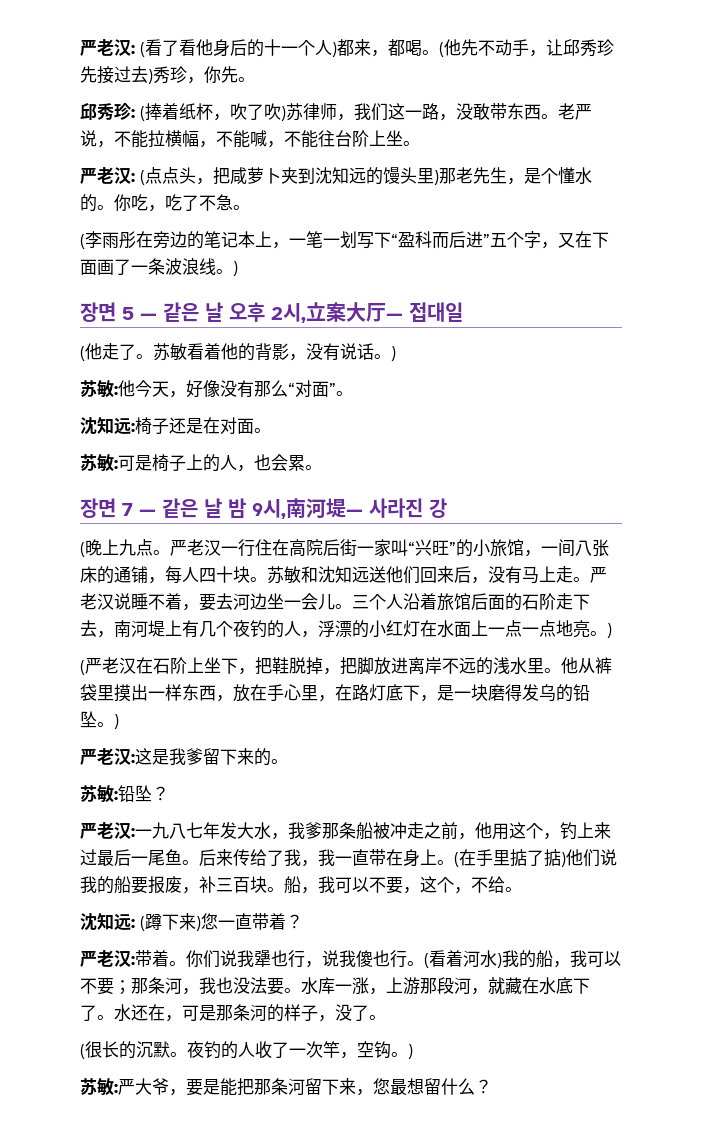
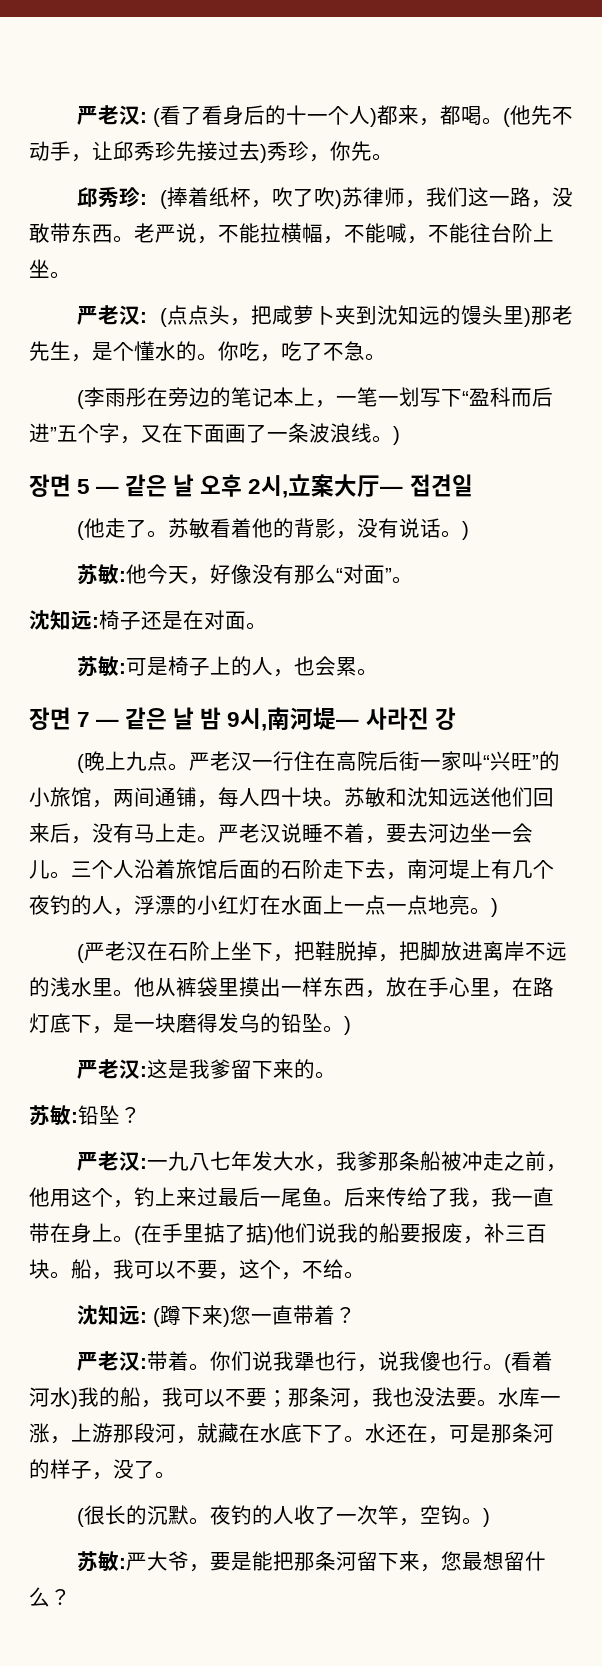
[196,39,213,56] 他 -> (224, 115) none
[409,302,463,322] 접대일 -> [409,474,473,497] 접견일
[541,539,609,557] [80,566,114,584] 一间八张床的 -> [113,787,155,807] 两间

